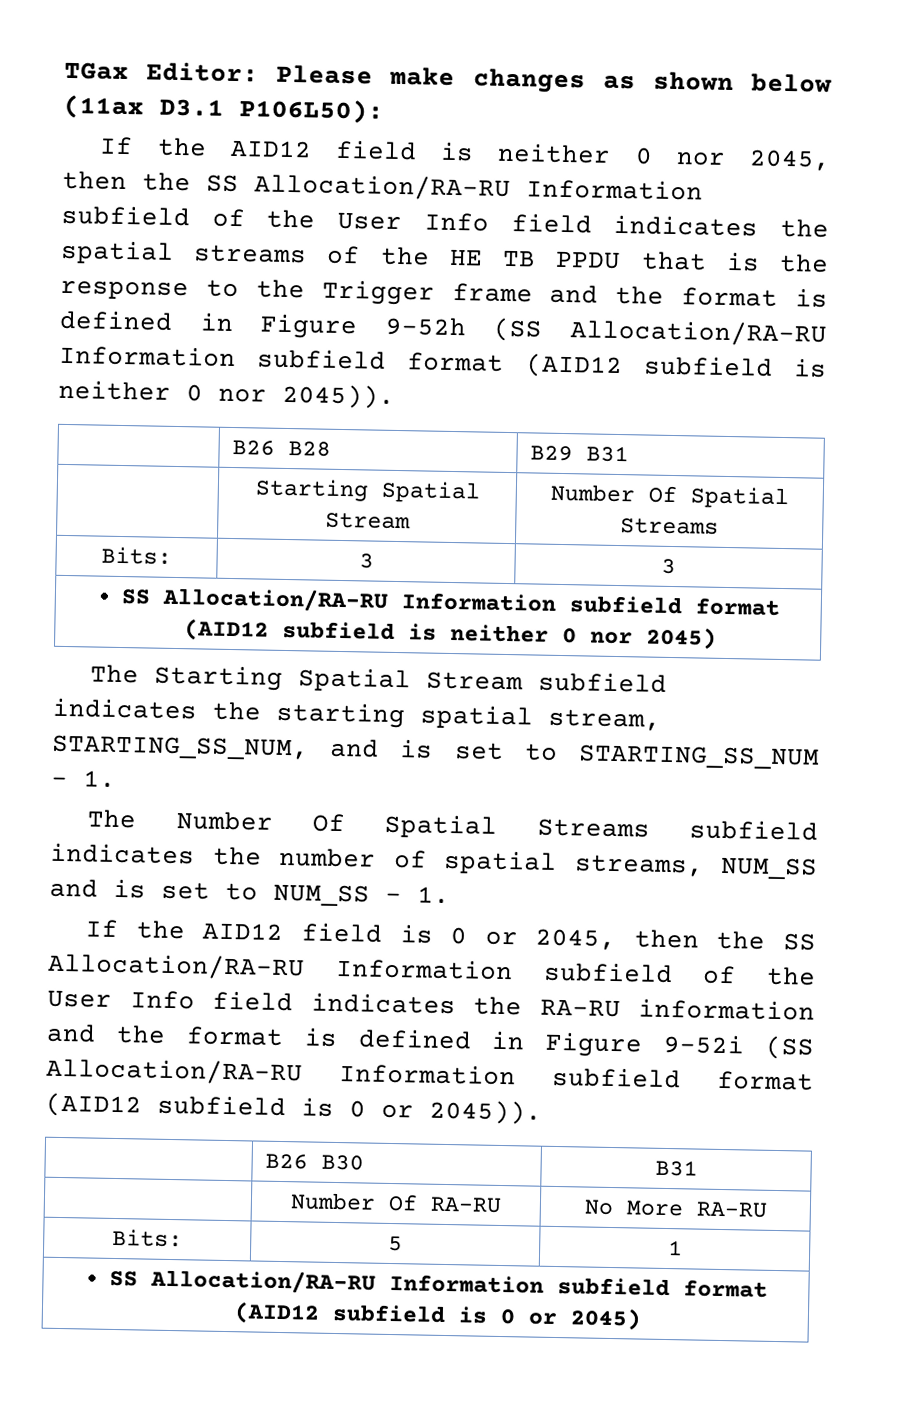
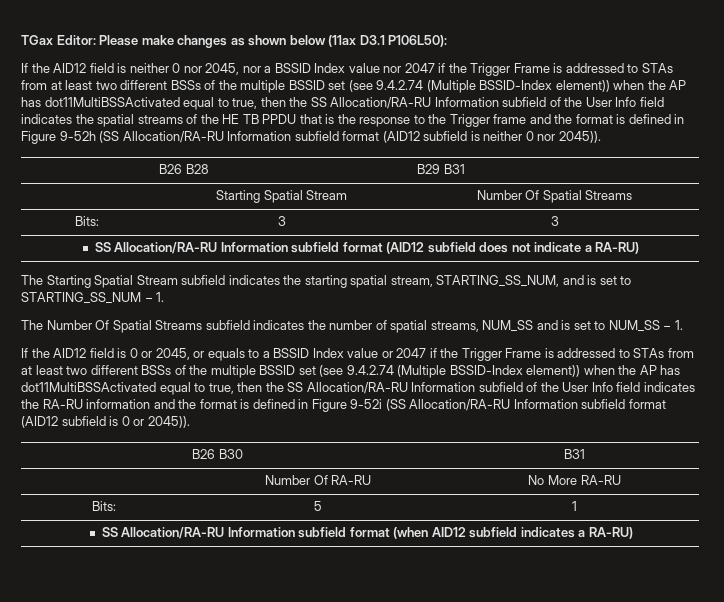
(832, 160) none -> [242,63,673,76] [21,80,687,93] [21,97,258,110] nor a BSSID Index value nor 2047 if the Trigger Frame is addressed to STAs from at least two different BSSs of the multiple BSSID set (see 9.4.2.74 (Multiple BSSID-Index element)) when the AP has dot11MultiBSSActivated equal to true,
[408,623,718,650] is neither 0 nor 2045) -> [479,242,640,254] does not indicate a RA-RU)
(617, 939) none -> [193,348,694,361] [21,365,681,378] [21,382,234,395] or equals to a BSSID Index value or 2047 if the Trigger Frame is addressed to STAs from at least two different BSSs of the multiple BSSID set (see 9.4.2.74 (Multiple BSSID-Index element)) when the AP has dot11MultiBSSActivated equal to true,
[234,1301,643,1331] (AID12 subfield is 0 or 2045) -> [393,527,633,539] (when AID12 subfield indicates a RA-RU)

